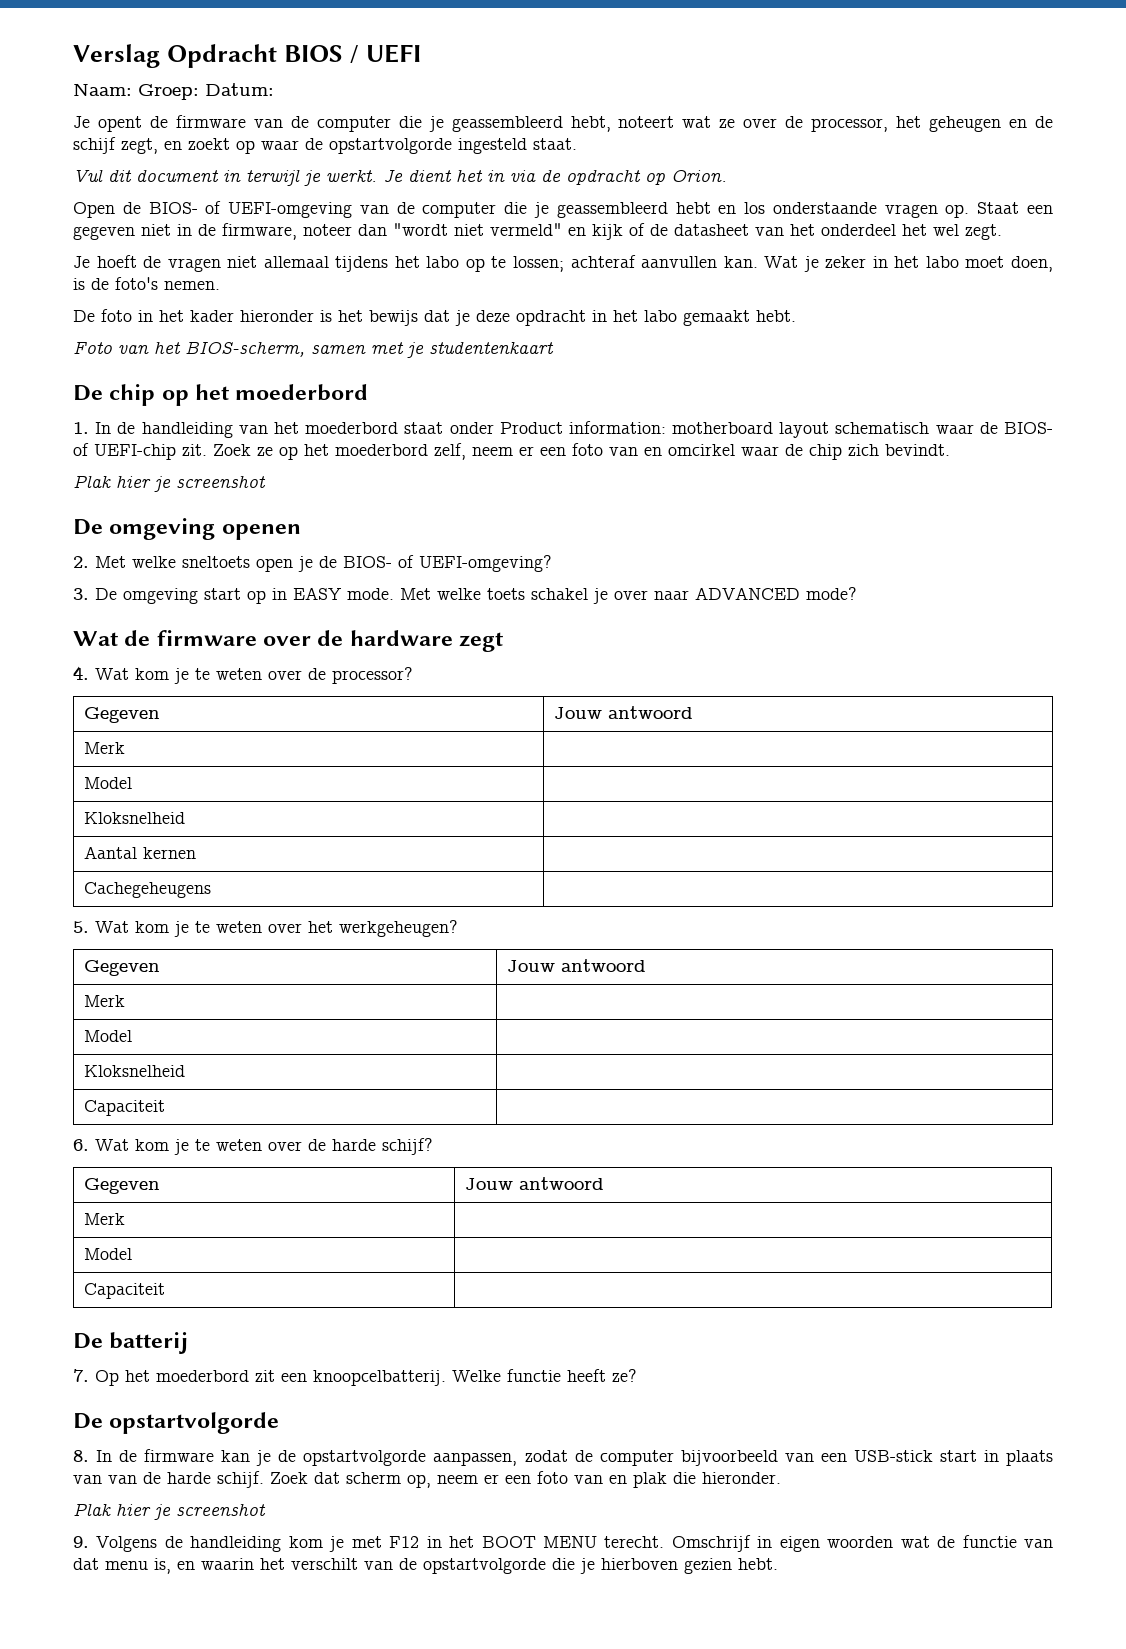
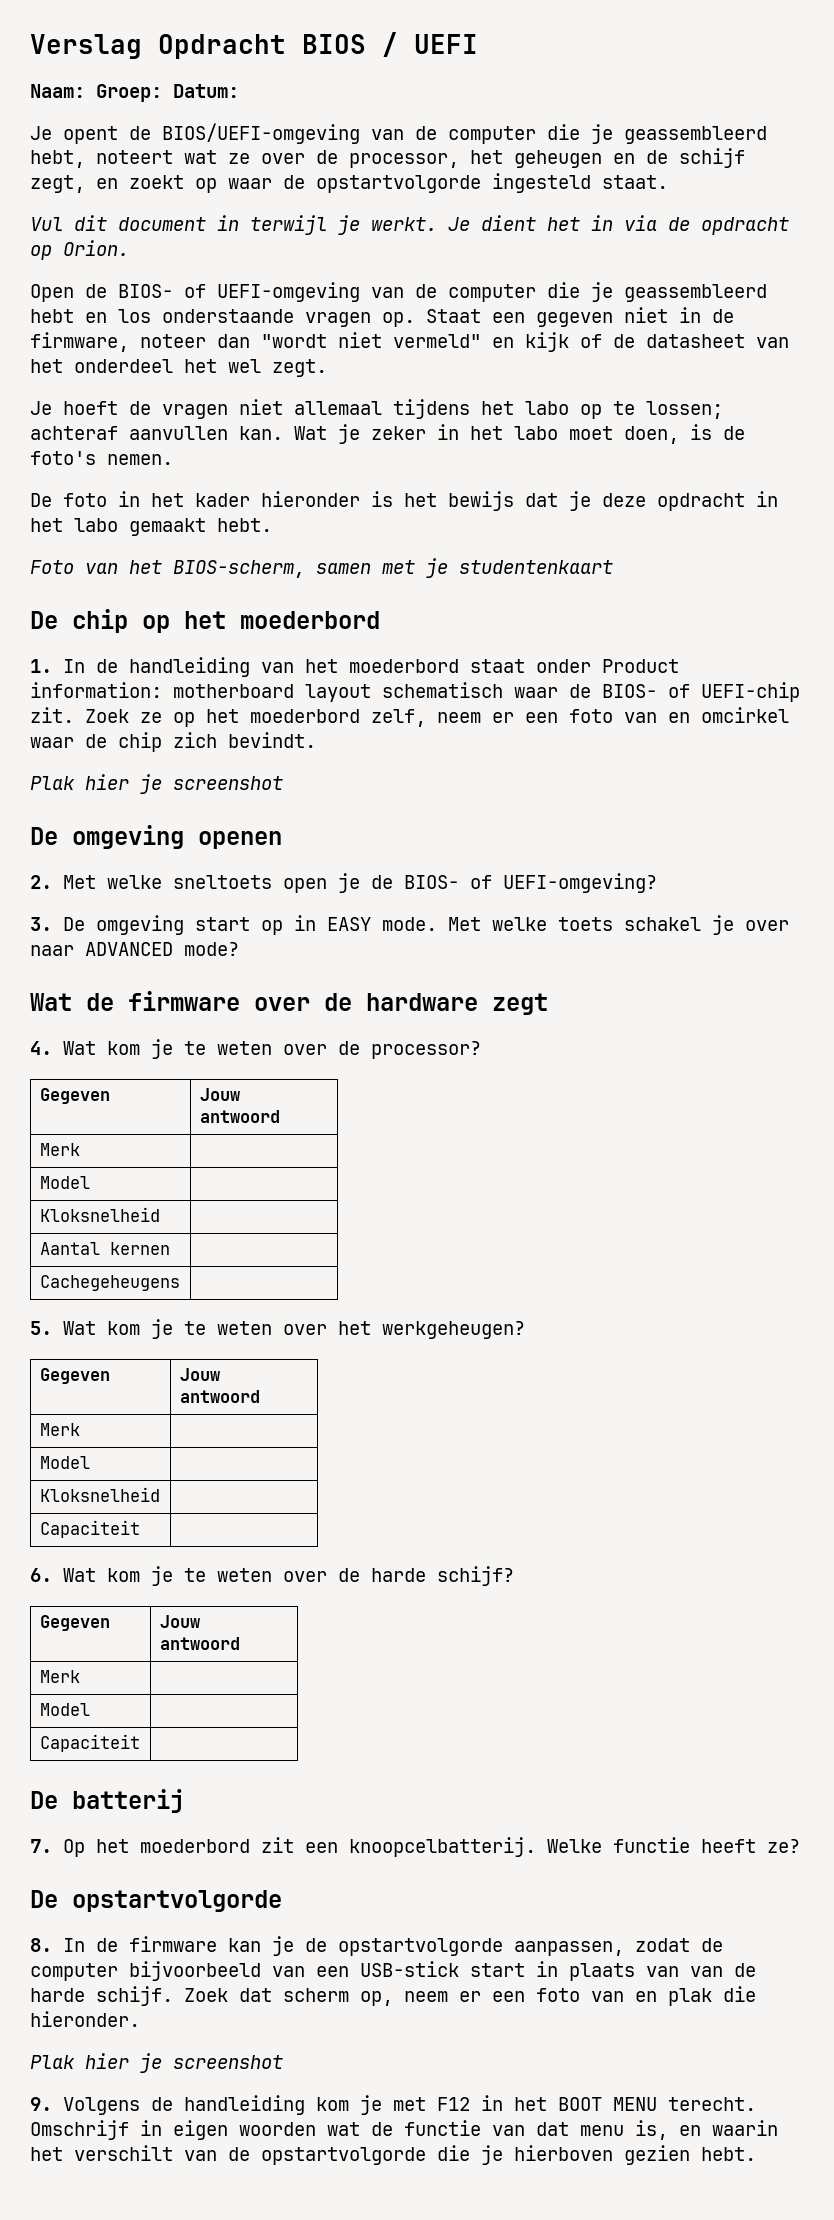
[175,115,246,128] firmware -> [162,123,360,144] BIOS/UEFI-omgeving

